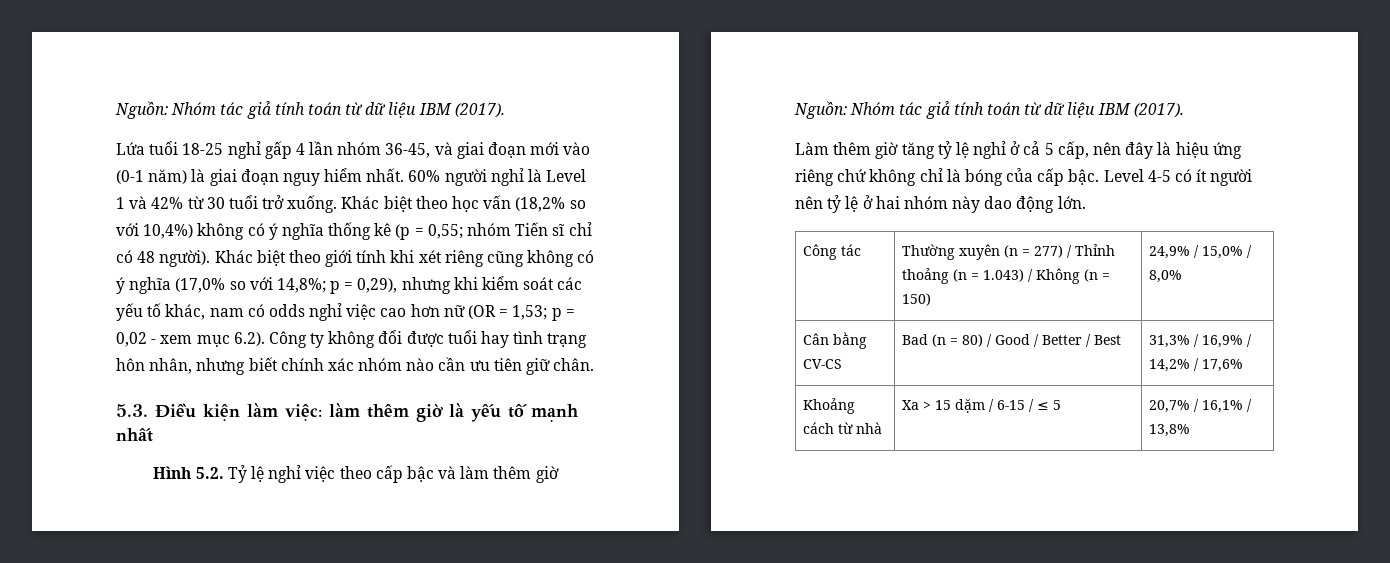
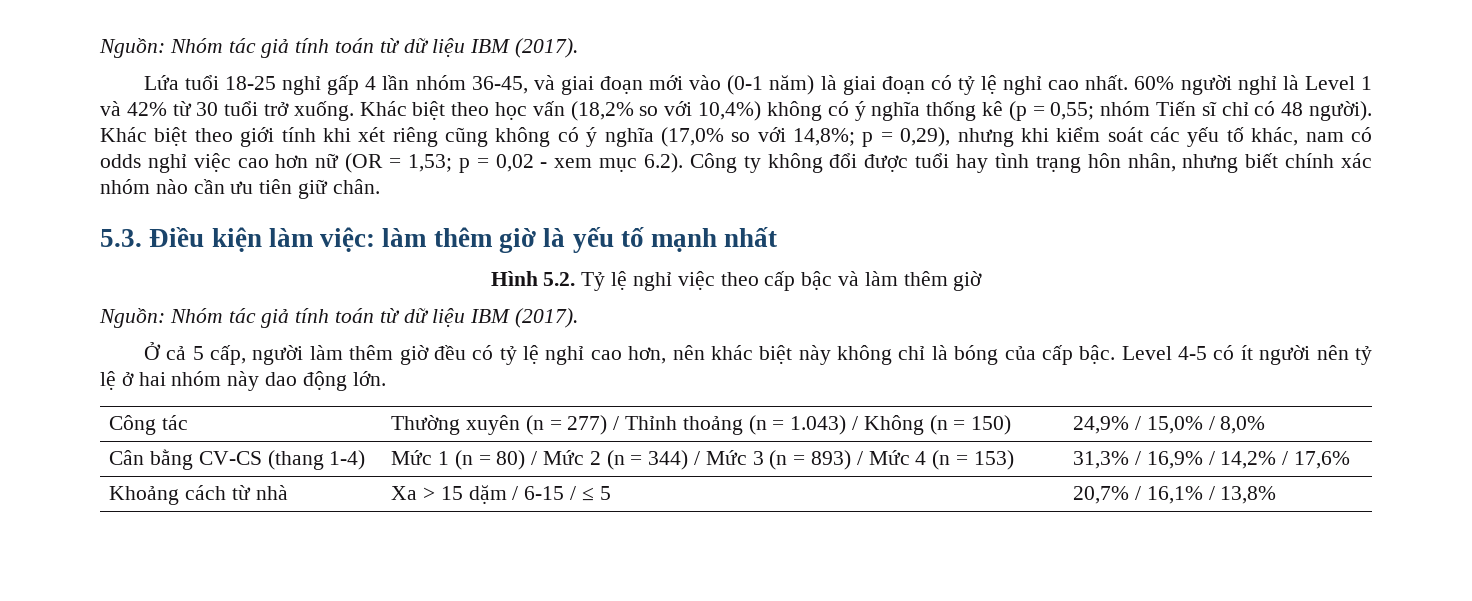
[282,168,363,186] nguy hiểm -> [930,75,1080,95] có tỷ lệ nghỉ cao
[795,141,1242,159] [795,169,867,186] Làm thêm giờ tăng tỷ lệ nghỉ ở cả 5 cấp, nên đây là hiệu ứng riêng chứ -> [143,342,831,365] Ở cả 5 cấp, người làm thêm giờ đều có tỷ lệ nghỉ cao hơn, nên khác biệt này
[901,334,1121,347] | Bad (n = 80) / Good / Better / Best -> [267,450,366,470] [391,450,1014,470] (thang 1-4) | Mức 1 (n = 80) / Mức 2 (n = 344) / Mức 3 (n = 893) / Mức 4 (n = 153)

